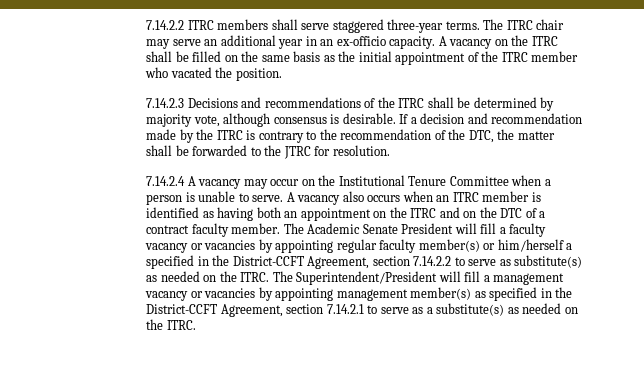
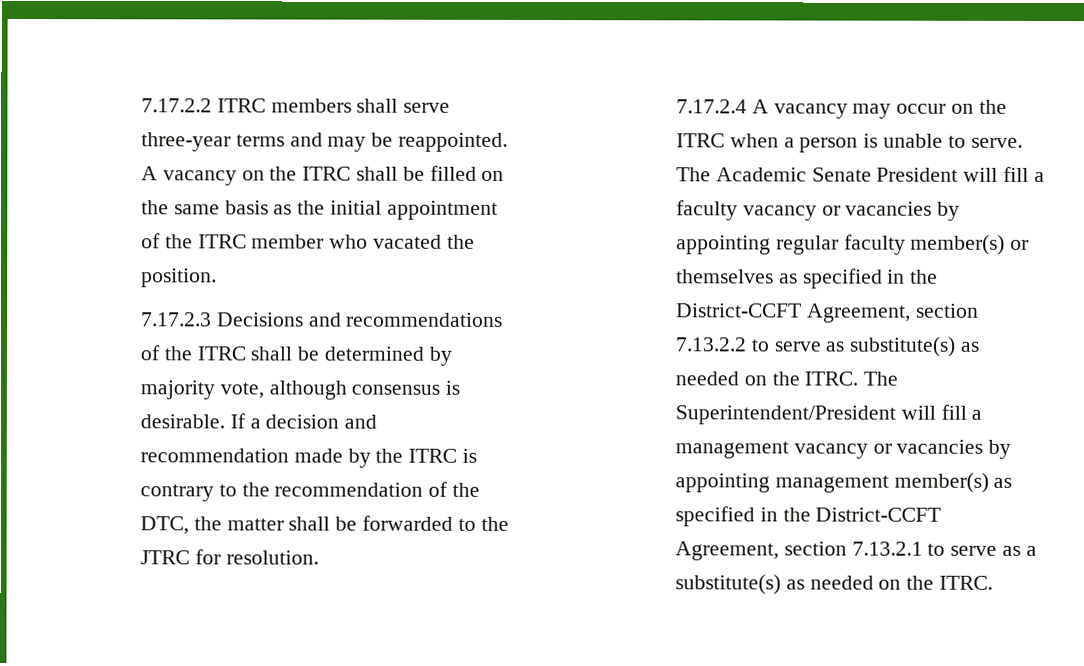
[146,20,185,30] 7.14.2.2 -> [140,98,212,113] 7.17.2.2
[332,19,565,33] [146,35,436,49] staggered three-year terms. The ITRC chair may serve an additional year in an ex-officio capacity. -> [140,132,509,152] three-year terms and may be reappointed.
[146,98,185,108] 7.14.2.3 -> [140,312,212,327] 7.17.2.3
[146,176,186,186] 7.14.2.4 -> [675,99,747,114] 7.17.2.4
[338,175,509,186] Institutional Tenure Committee -> [675,133,725,148] ITRC
[286,191,541,205] [146,207,546,221] [146,223,281,237] A vacancy also occurs when an ITRC member is identified as having both an appointment on the ITRC and on the DTC of a contract faculty member. -> (1023, 142) none
[497,239,573,252] [146,255,452,269] him/herself a specified in the District-CCFT Agreement, section 7.14.2.2 -> [675,268,939,289] [675,303,979,323] [674,337,746,352] themselves as specified in the District-CCFT Agreement, section 7.13.2.2
[326,304,364,314] 7.14.2.1 -> [851,541,923,556] 7.13.2.1

